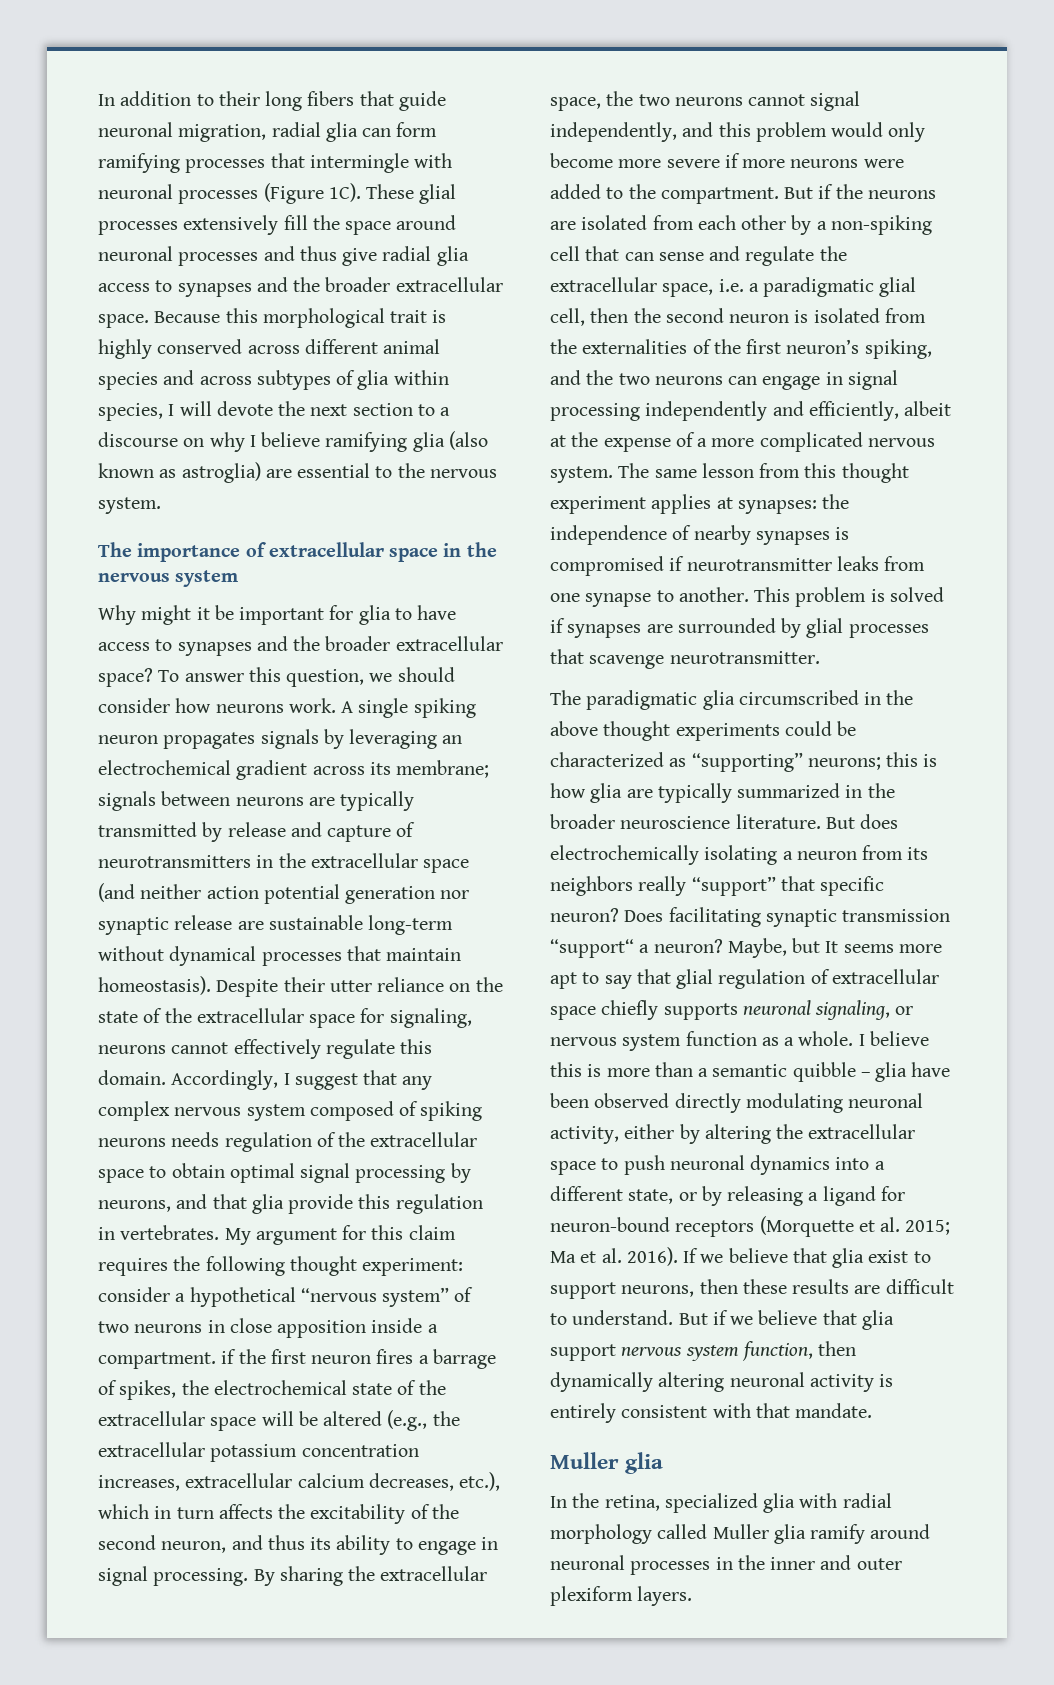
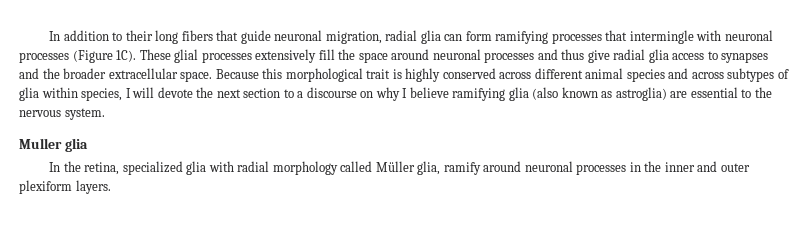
[98,542,497,562] [98,570,239,587] [98,605,457,625] [98,636,503,656] [98,667,455,687] [98,698,476,718] [98,729,463,749] [98,760,490,780] [98,791,415,811] [98,822,416,842] [98,853,470,873] [98,883,470,904] [98,915,454,935] [98,946,462,966] [98,976,503,997] [98,1008,472,1028] [98,1039,433,1059] [98,1070,433,1090] [98,1101,483,1121] [98,1132,478,1152] [98,1163,471,1183] [98,1194,483,1214] [98,1225,456,1245] [98,1256,464,1276] [98,1287,474,1307] [98,1318,438,1338] [98,1349,496,1369] [98,1380,446,1400] [98,1410,460,1431] [98,1442,419,1462] [98,1472,501,1491] [98,1504,459,1524] [98,1535,499,1555] [98,1566,488,1586] [550,91,861,111] [550,122,926,142] [550,153,904,168] [550,184,936,204] [550,215,932,235] [550,246,847,266] [550,277,917,297] [550,308,926,326] [550,339,932,359] [550,370,898,390] [550,401,952,421] [550,432,935,452] [550,463,909,483] [550,494,850,514] [550,525,850,545] [550,556,926,576] [550,587,944,607] [550,618,929,638] [550,649,820,669] [550,690,914,710] [550,721,857,741] [550,752,938,772] [550,783,895,803] [550,814,899,829] [550,845,929,865] [550,876,885,896] [550,907,951,927] [550,938,942,958] [550,969,939,989] [550,1000,914,1020] [550,1031,929,1051] [550,1062,951,1082] [550,1093,924,1113] [550,1124,916,1144] [550,1155,885,1175] [550,1186,905,1206] [550,1216,951,1237] [550,1247,931,1268] [550,1279,954,1299] [550,1310,894,1330] [550,1341,857,1361] [550,1372,894,1392] [550,1403,873,1423] // The importance of extracellular space in the nervous system // Why might it be important for glia to have access to synapses and the broader extracellular space? To answer this question, we should consider how neurons work. A single spiking neuron propagates signals by leveraging an electrochemical gradient across its membrane; signals between neurons are typically transmitted by release and capture of neurotransmitters in the extracellular space (and neither action potential generation nor synaptic release are sustainable long-term without dynamical processes that maintain homeostasis). Despite their utter reliance on the state of the extracellular space for signaling, neurons cannot effectively regulate this domain. Accordingly, I suggest that any complex nervous system composed of spiking neurons needs regulation of the extracellular space to obtain optimal signal processing by neurons, and that glia provide this regulation in vertebrates. My argument for this claim requires the following thought experiment: consider a hypothetical “nervous system” of two neurons in close apposition inside a compartment. if the first neuron fires a barrage of spikes, the electrochemical state of the extracellular space will be altered (e.g., the extracellular potassium concentration increases, extracellular calcium decreases, etc.), which in turn affects the excitability of the second neuron, and thus its ability to engage in signal processing. By sharing the extracellular space, the two neurons cannot signal independently, and this problem would only become more severe if more neurons were added to the compartment. But if the neurons are isolated from each other by a non-spiking cell that can sense and regulate the extracellular space, i.e. a paradigmatic glial cell, then the second neuron is isolated from the externalities of the first neuron’s spiking, and the two neurons can engage in signal processing independently and efficiently, albeit at the expense of a more complicated nervous system. The same lesson from this thought experiment applies at synapses: the independence of nearby synapses is compromised if neurotransmitter leaks from one synapse to another. This problem is solved if synapses are surrounded by glial processes that scavenge neurotransmitter. // The paradigmatic glia circumscribed in the above thought experiments could be characterized as “supporting” neurons; this is how glia are typically summarized in the broader neuroscience literature. But does electrochemically isolating a neuron from its neighbors really “support” that specific neuron? Does facilitating synaptic transmission “support“ a neuron? Maybe, but It seems more apt to say that glial regulation of extracellular space chiefly supports neuronal signaling, or nervous system function as a whole. I believe this is more than a semantic quibble – glia have been observed directly modulating neuronal activity, either by altering the extracellular space to push neuronal dynamics into a different state, or by releasing a ligand for neuron-bound receptors (Morquette et al. 2015; Ma et al. 2016). If we believe that glia exist to support neurons, then these results are difficult to understand. But if we believe that glia support nervous system function, then dynamically altering neuronal activity is entirely consistent with that mandate. -> (105, 114) none
[712,1524,806,1544] Muller glia -> [375,161,441,175] Müller glia,

